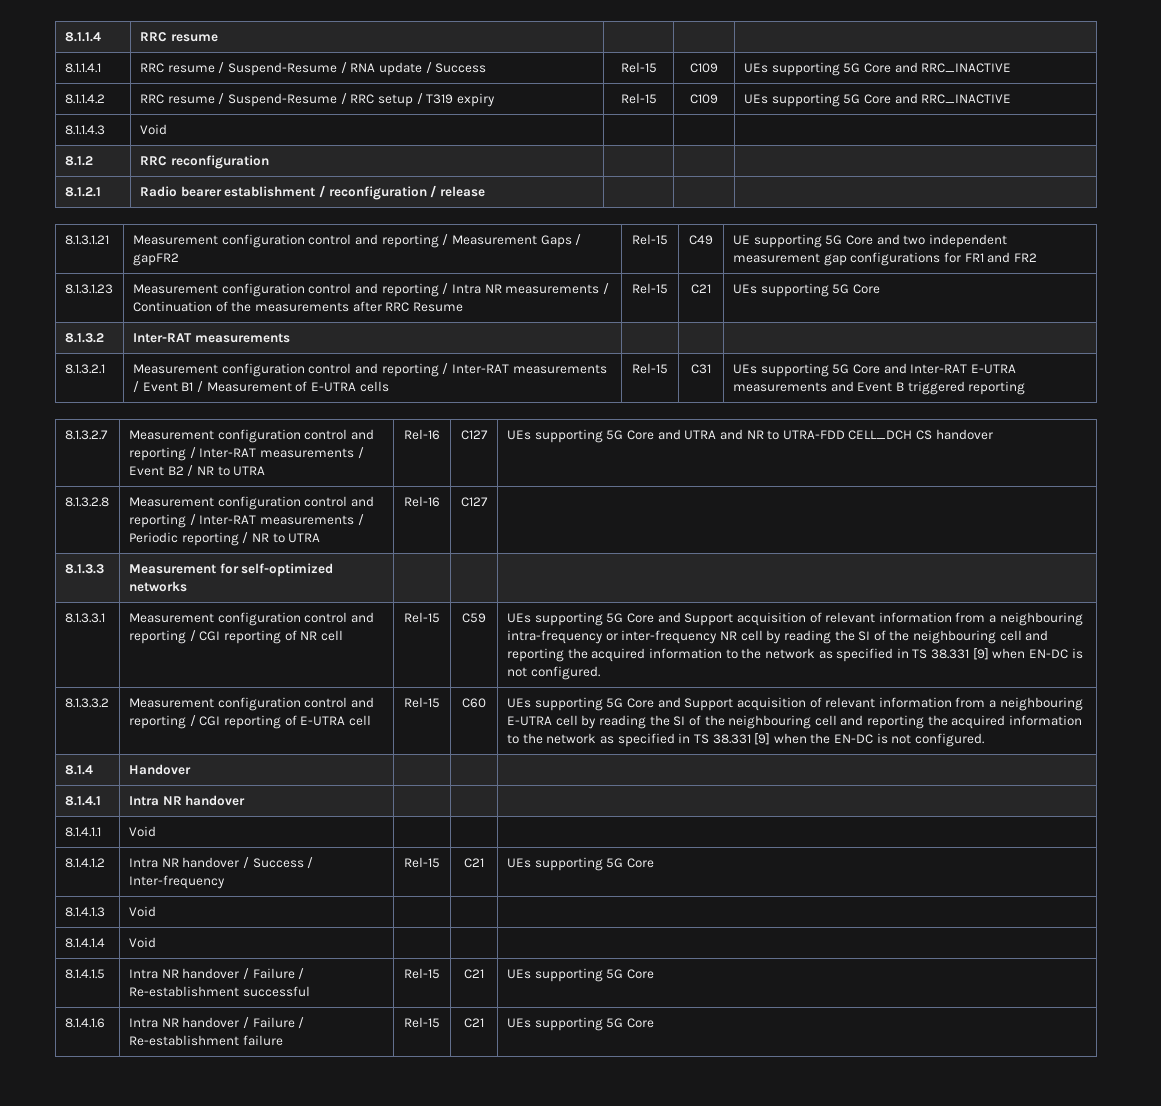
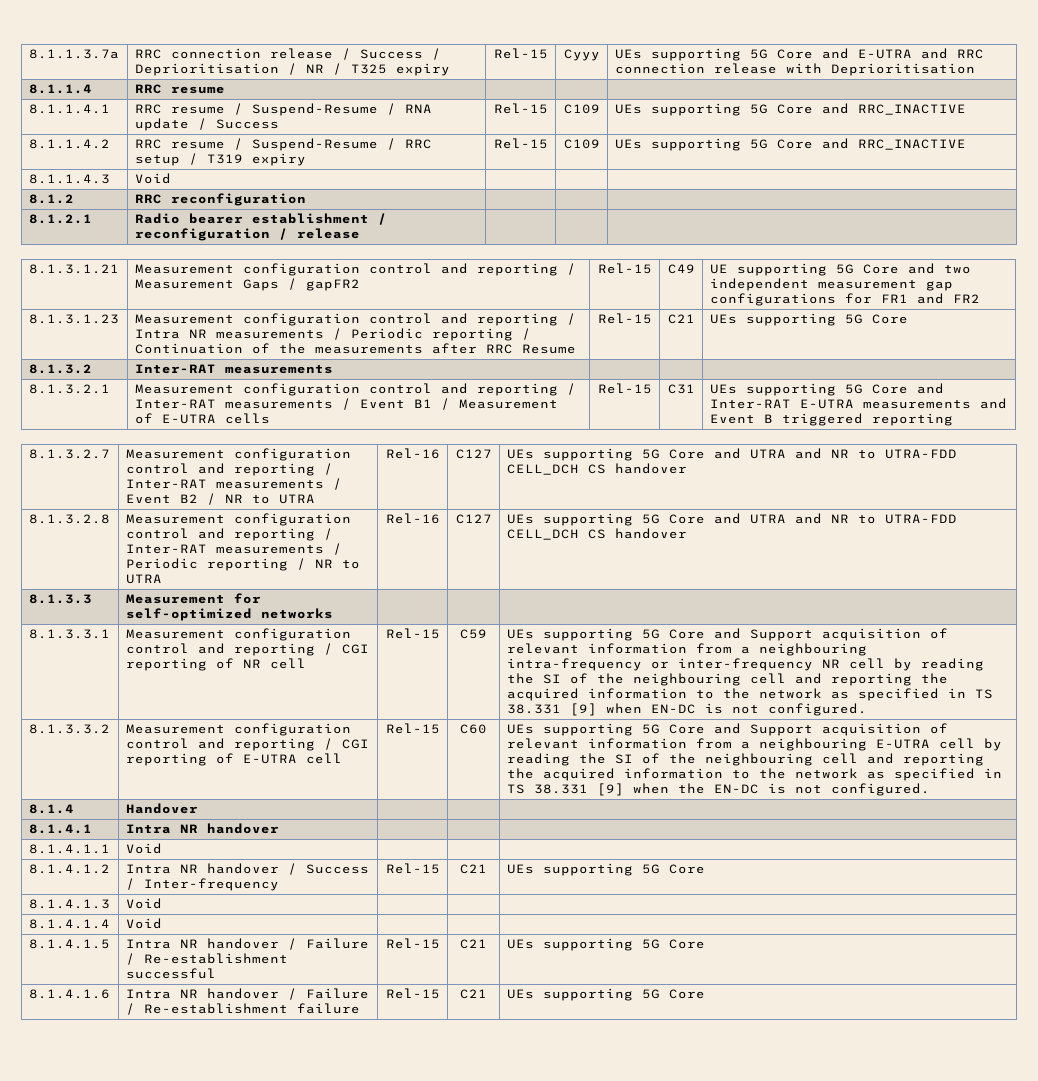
(64, 37) none -> [28,49,119,59] [134,48,441,60] [134,63,450,76] [493,48,548,59] [563,49,600,61] [614,48,984,61] [614,63,975,76] 8.1.1.3.7a | RRC connection release / Success / Deprioritisation / NR / T325 expiry | Rel-15 | Cyyy | UEs supporting 5G Core and E-UTRA and RRC connection release with Deprioritisation //
(609, 288) none -> [350,328,531,341] Periodic reporting /
(488, 502) none -> [506,513,957,526] [506,528,687,540] UEs supporting 5G Core and UTRA and NR to UTRA-FDD CELL_DCH CS handover

